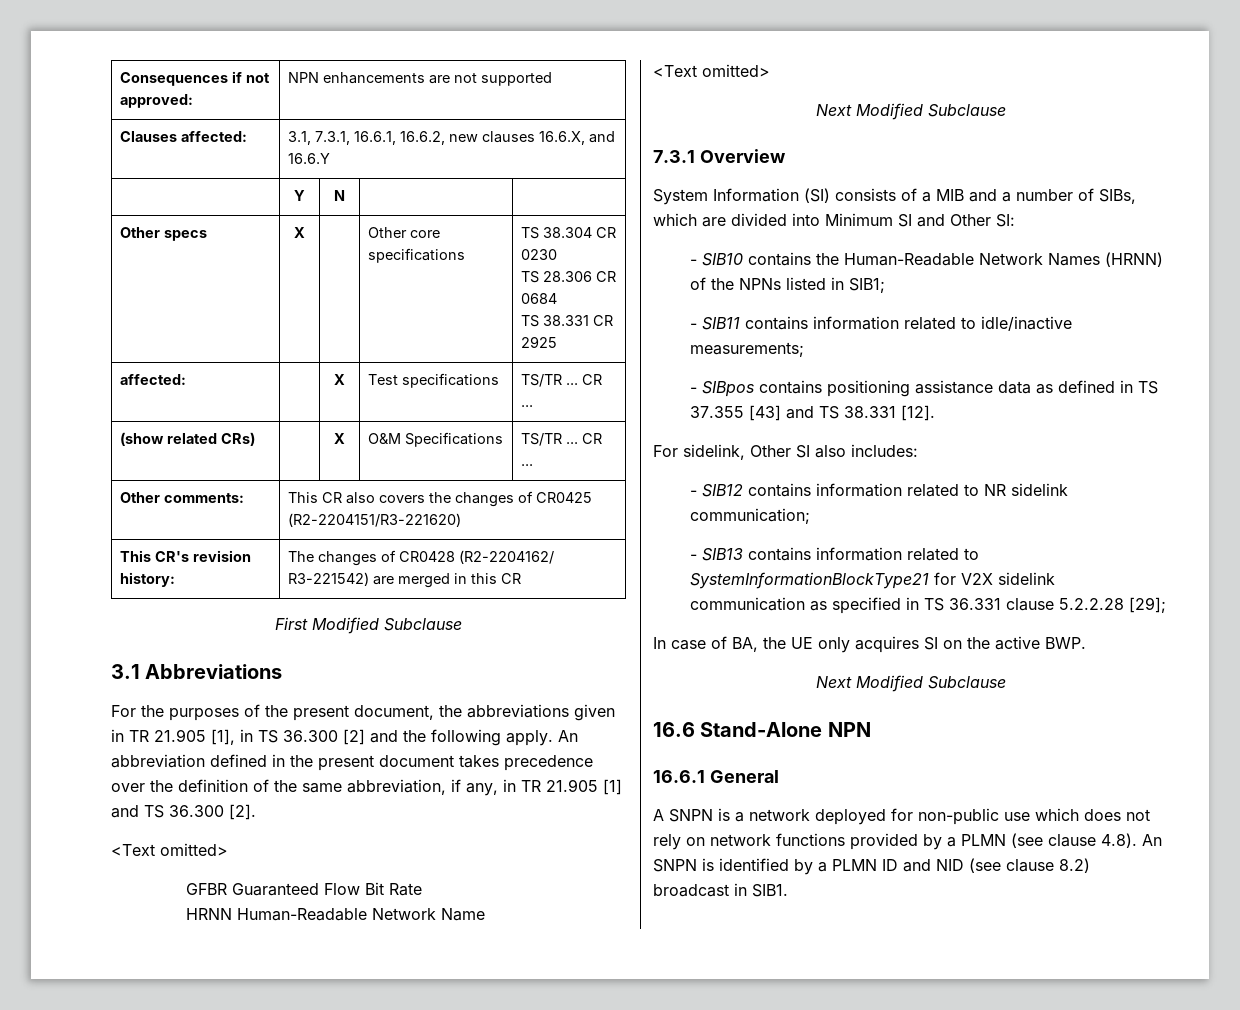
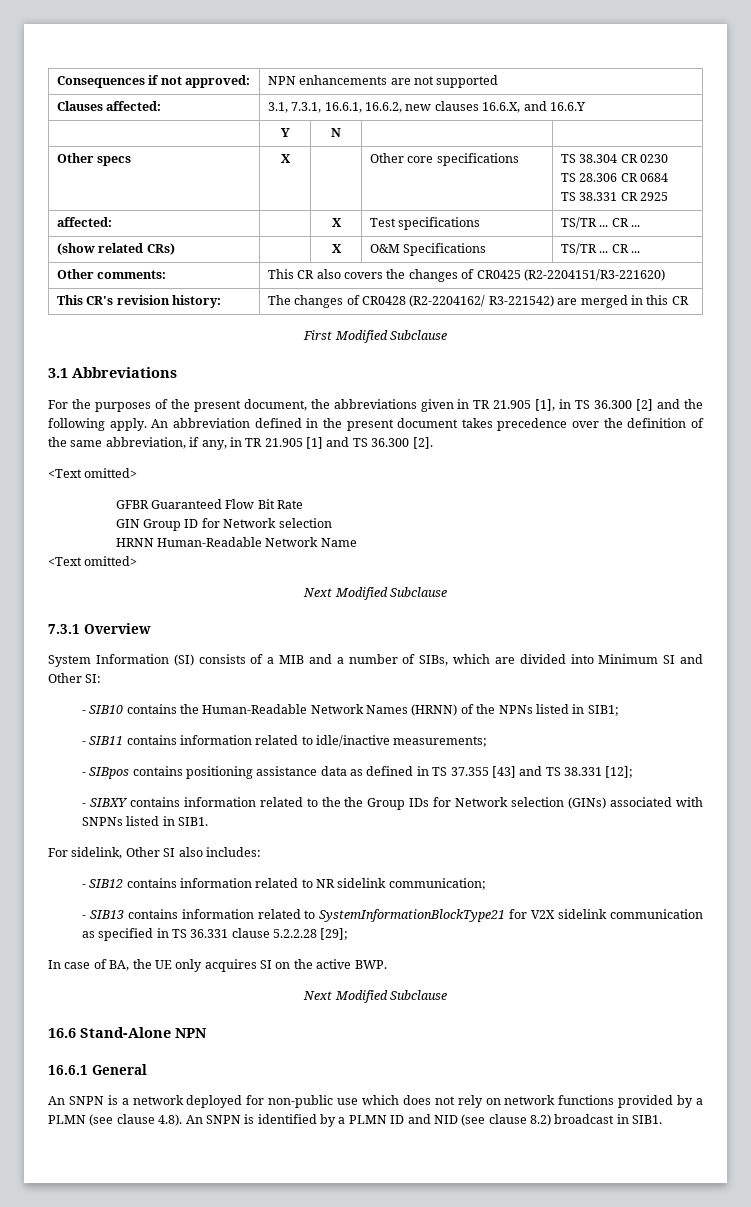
(422, 889) none -> [115,518,332,531] // GIN Group ID for Network selection
[901,405,936,421] [12]. -> [605,766,634,778] [81,797,703,810] [81,816,208,826] [12]; // - SIBXY contains information related to the the Group IDs for Network selection (GINs) associated with SNPNs listed in SIB1.
[653,809,664,821] A -> [48,1096,65,1105] An

